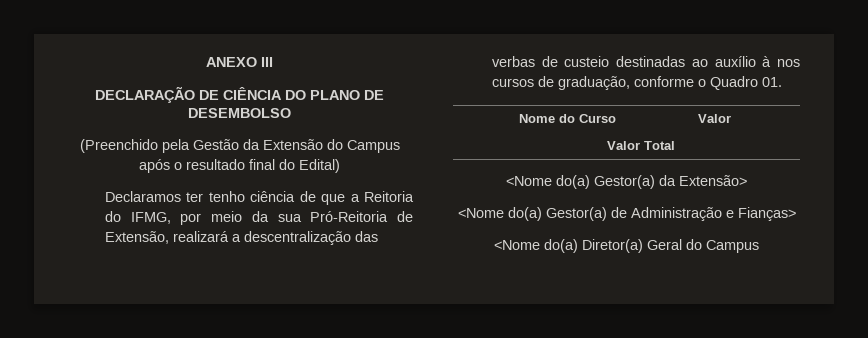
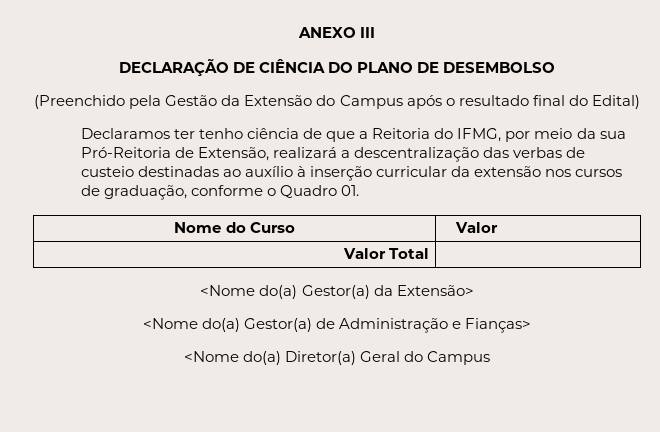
(772, 61) none -> [310,166,542,181] inserção curricular da extensão

